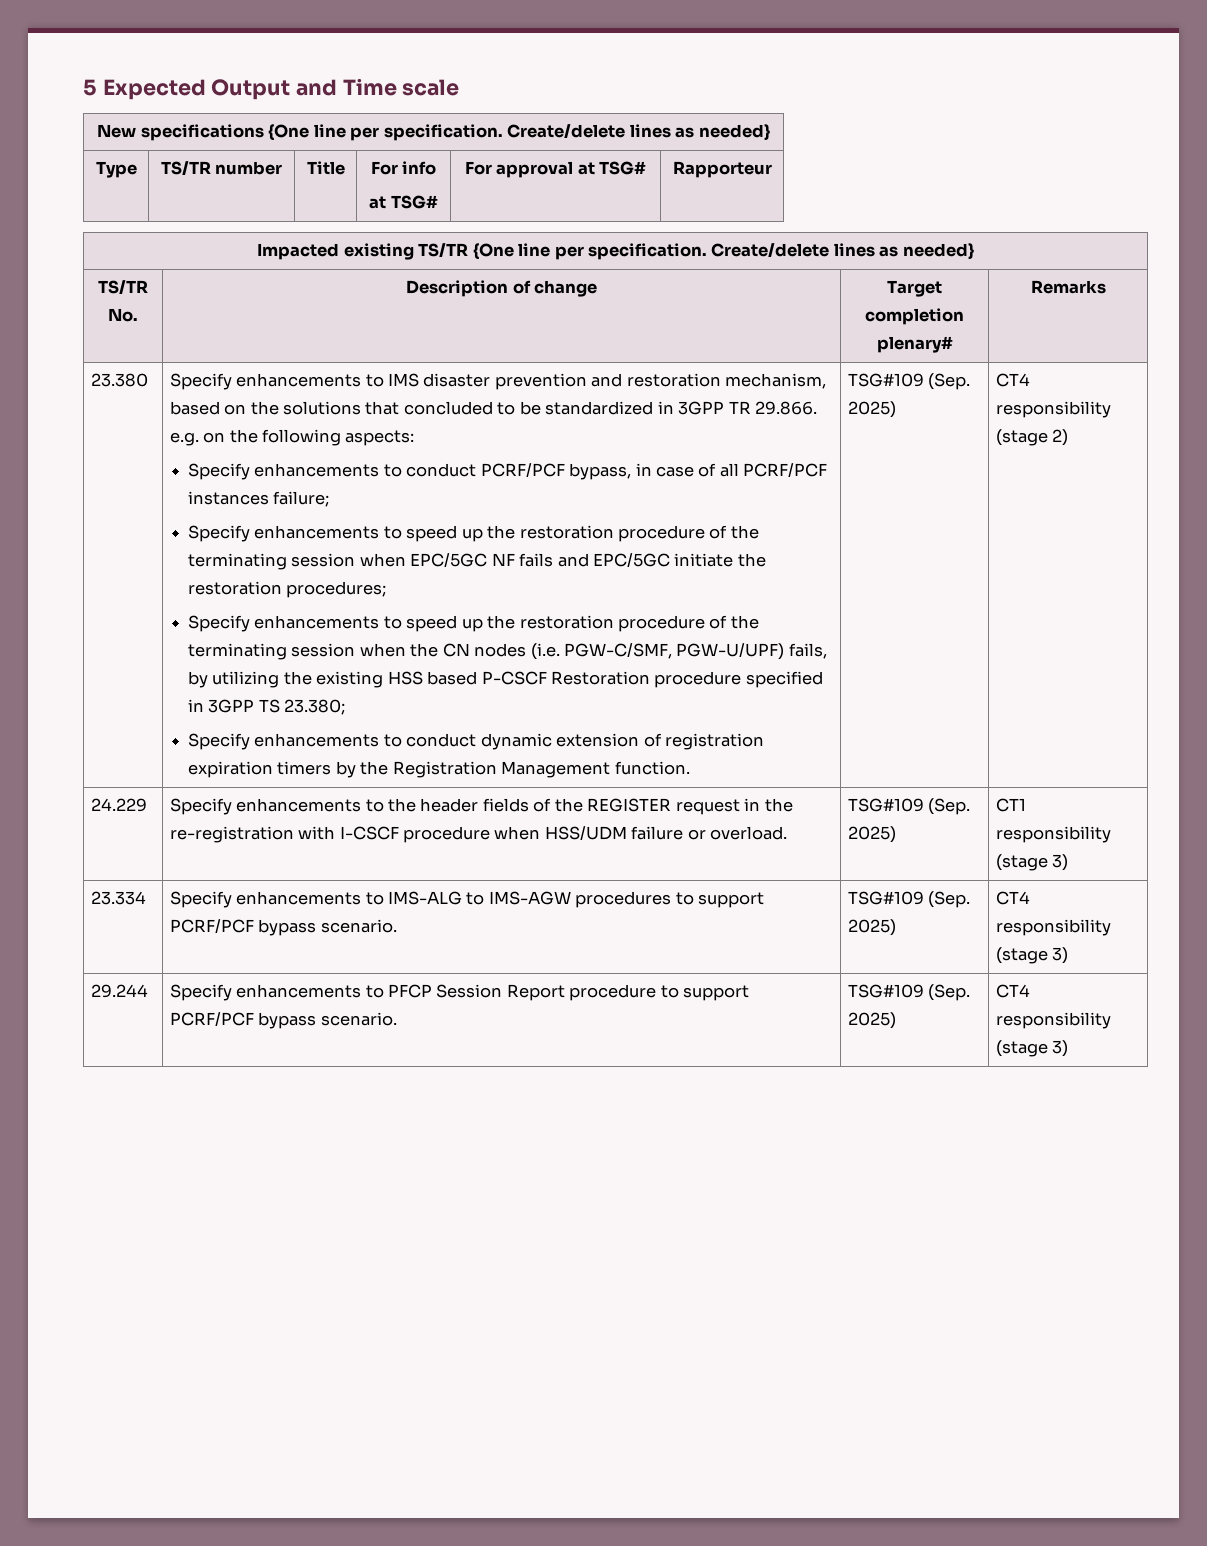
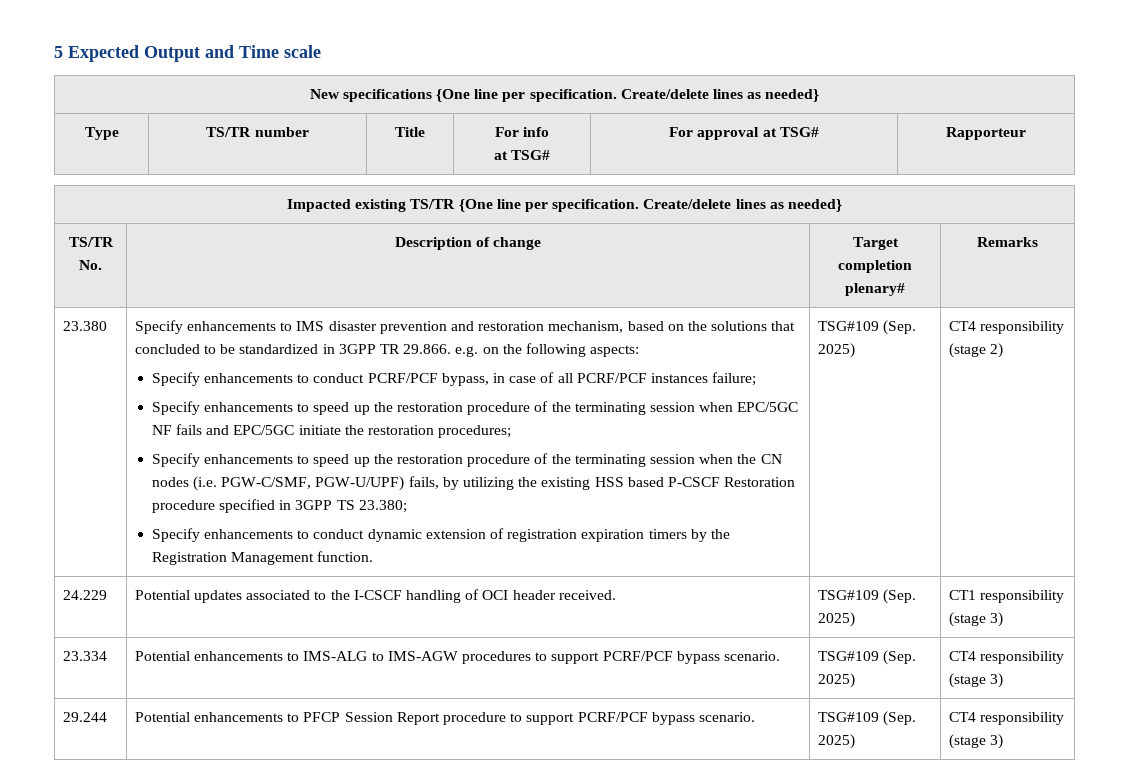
[169,798,793,815] [169,826,788,843] Specify enhancements to the header fields of the REGISTER request in the re-registration with I-CSCF procedure when HSS/UDM failure or overload. -> [134,589,616,603] Potential updates associated to the I-CSCF handling of OCI header received.
[169,891,232,908] Specify -> [134,651,190,661] Potential
[169,984,232,1001] Specify -> [134,712,190,722] Potential

